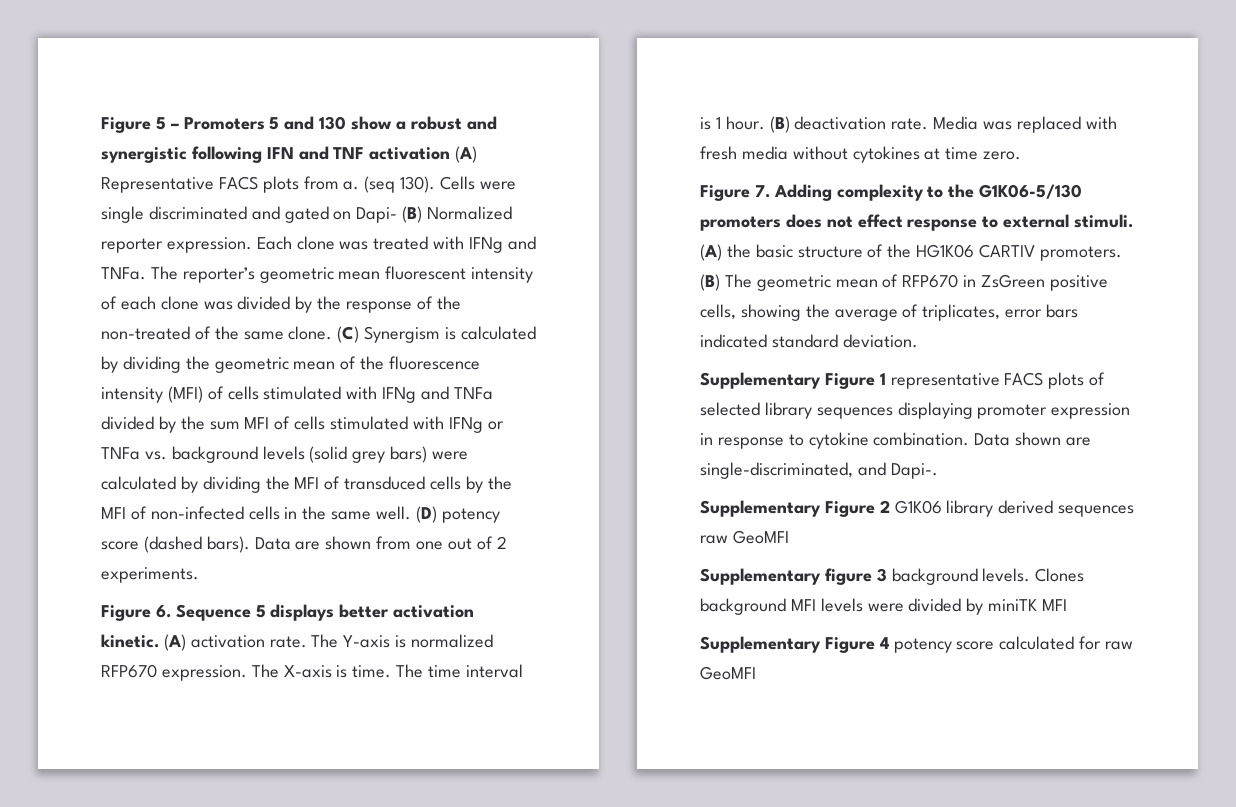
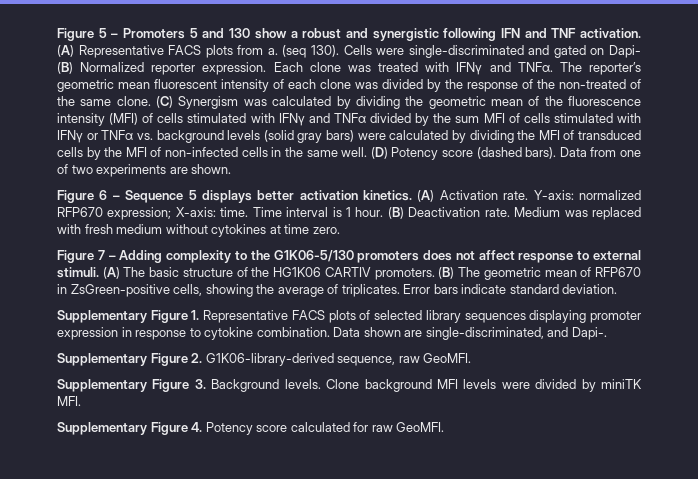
[369,147,451,160] activation -> [580,28,641,38] activation.
[101,206,247,223] single discriminated -> [408,45,524,58] single-discriminated
[469,236,536,253] [101,267,146,280] IFNg and TNFa. -> [456,62,553,75] IFNγ and TNFα.
[445,327,457,340] is -> [243,99,267,106] was
[382,386,493,403] IFNg and TNFa -> [278,113,366,126] IFNγ and TNFα
[448,417,504,433] [101,447,140,460] IFNg or TNFa -> [57,130,134,143] IFNγ or TNFα
[352,451,386,463] grey -> [297,133,323,143] gray
[441,508,500,523] potency -> [391,147,439,160] Potency
[295,536,507,550] [101,567,199,583] [101,605,171,621] are shown from one out of 2 experiments. // Figure 6. -> [590,147,641,157] [57,164,232,177] [57,190,120,203] from one of two experiments are shown. // Figure 6 –
[101,634,494,651] [101,664,462,681] kinetic. (A) activation rate. The Y-axis is normalized RFP670 expression. The X-axis is time. The time -> [363,190,641,202] [57,207,282,220] kinetics. (A) Activation rate. Y-axis: normalized RFP670 expression; X-axis: time. Time
[794,116,979,130] deactivation rate. Media -> [408,207,561,217] Deactivation rate. Medium
[741,146,788,160] media -> [116,224,163,234] medium
[754,185,770,198] 7. -> [97,250,116,260] 7 –
[857,214,903,228] effect -> [478,250,515,260] affect
[726,244,751,258] the -> [123,267,146,277] The
[981,274,1108,291] ZsGreen positive -> [70,284,170,297] ZsGreen-positive
[922,304,1079,321] [700,334,767,348] triplicates, error bars indicated -> [341,284,507,297] triplicates. Error bars indicate
[879,373,1000,389] 1 representative -> [191,310,289,323] 1. Representative
[879,500,1135,517] [700,530,789,544] [700,568,1085,585] 2 G1K06 library derived sequences raw GeoMFI // Supplementary figure 3 background levels. Clones -> [191,353,472,366] [57,379,360,392] 2. G1K06-library-derived sequence, raw GeoMFI. // Supplementary Figure 3. Background levels. Clone
[1042,599,1068,611] [700,636,952,653] MFI // Supplementary Figure 4 potency -> [57,396,81,406] [57,422,253,435] MFI. // Supplementary Figure 4. Potency
[700,666,756,680] GeoMFI -> [396,422,445,432] GeoMFI.

